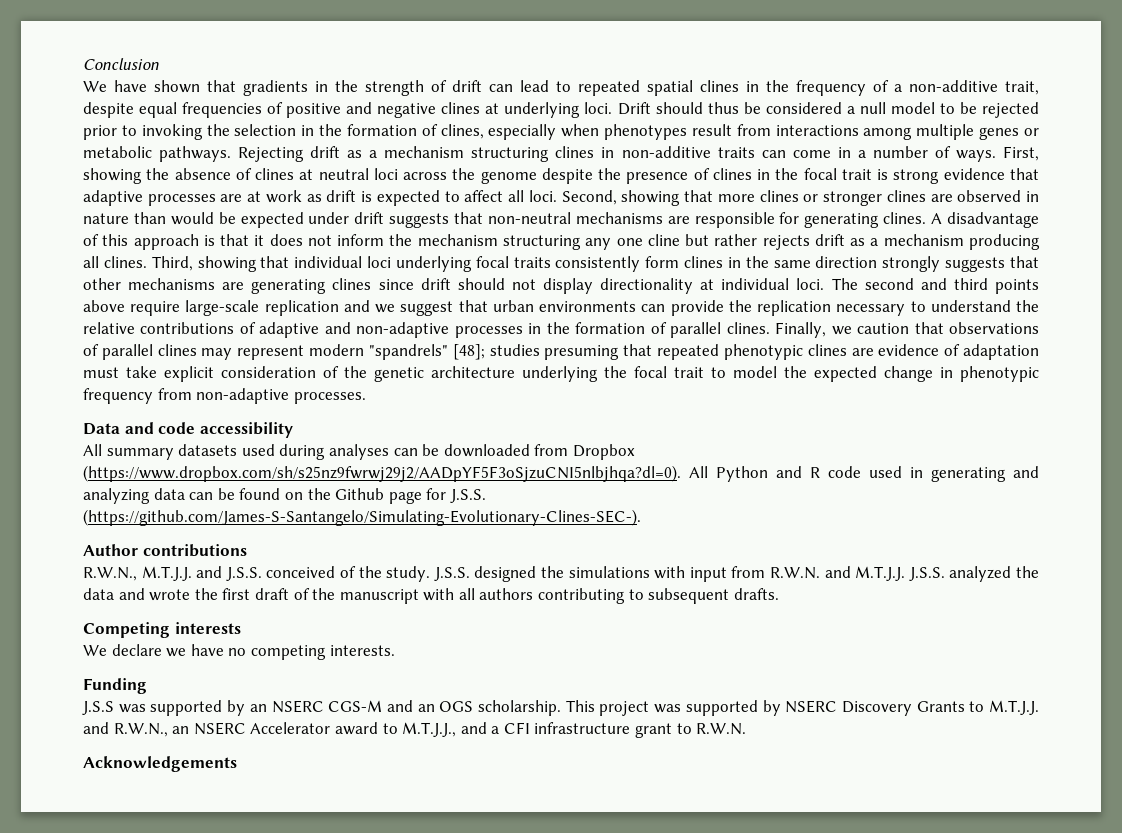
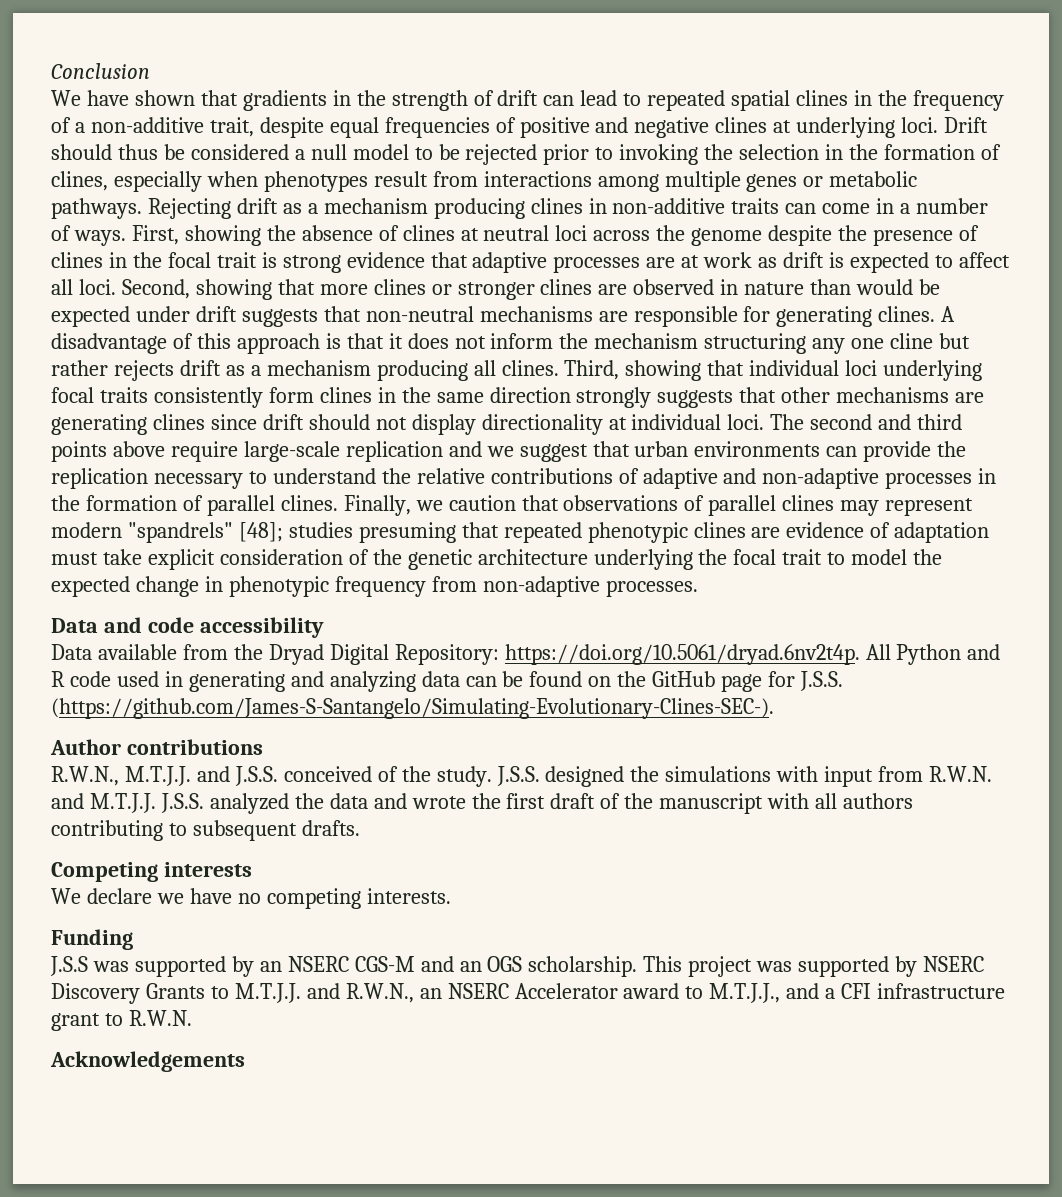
[471,147,550,162] structuring -> [433,198,525,219] producing
[83,444,635,460] [83,465,681,482] All summary datasets used during analyses can be downloaded from Dropbox (https://www.dropbox.com/sh/s25nz9fwrwj29j2/AADpYF5F3oSjzuCNI5nlbjhqa?dl=0). -> [51,644,860,665] Data available from the Dryad Digital Repository: https://doi.org/10.5061/dryad.6nv2t4p.
[335,488,385,500] Github -> [652,671,716,687] GitHub

